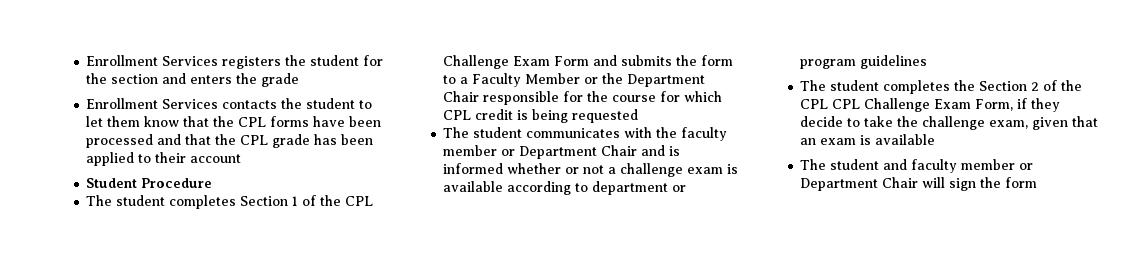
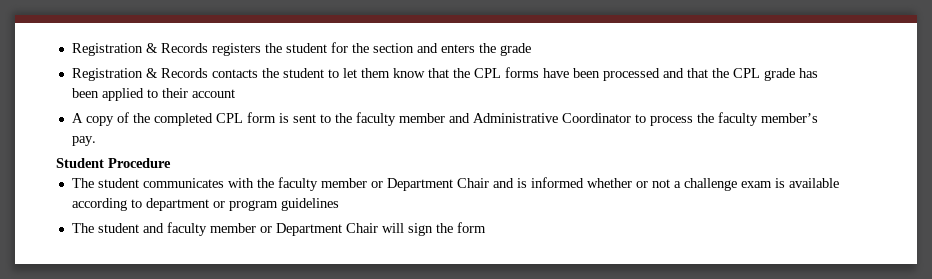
[86,55,219,66] Enrollment Services -> [71,43,208,56] Registration & Records
[86,98,219,109] Enrollment Services -> [71,68,208,81] Registration & Records
[86,178,213,188] [86,195,374,209] [443,55,734,69] [443,73,706,87] [443,91,723,105] [443,109,639,123] Student Procedure // The student completes Section 1 of the CPL Challenge Exam Form and submits the form to a Faculty Member or the Department Chair responsible for the course for which CPL credit is being requested -> [71,112,818,126] [71,136,96,146] [56,158,171,168] A copy of the completed CPL form is sent to the faculty member and Administrative Coordinator to process the faculty member’s pay. // Student Procedure
[800,80,1083,94] [800,98,1061,112] [800,116,1099,130] [800,134,936,145] // The student completes the Section 2 of the CPL CPL Challenge Exam Form, if they decide to take the challenge exam, given that an exam is available -> (339, 204) none

